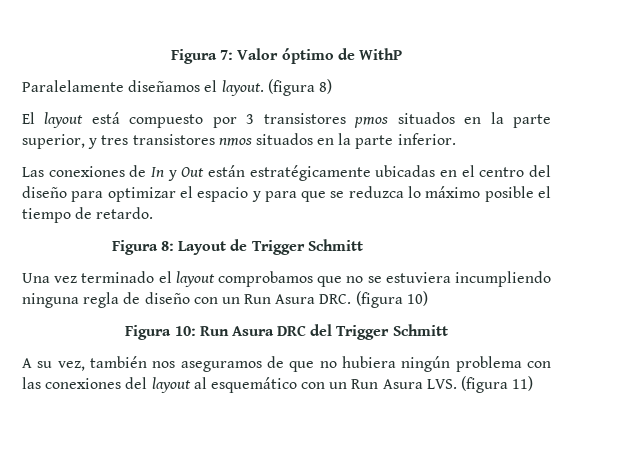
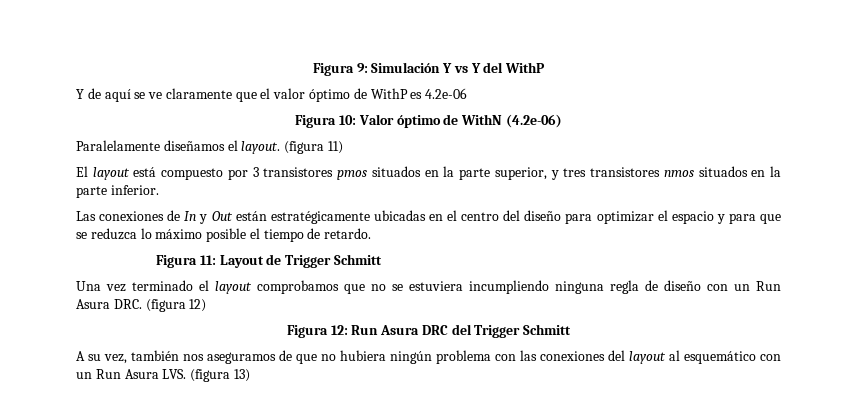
[171,49,234,64] Figura 7: -> [312,62,546,76] [76,88,468,102] [295,115,356,128] Figura 9: Simulación Y vs Y del WithP // Y de aquí se ve claramente que el valor óptimo de WithP es 4.2e-06 // Figura 10:
[358,48,402,60] WithP -> [461,114,562,128] WithN (4.2e-06)
[318,79,332,94] 8) -> [327,141,343,154] 11)
[161,241,175,251] 8: -> [199,255,216,265] 11:
[406,291,428,306] [125,325,196,340] 10) // Figura 10: -> [189,299,207,312] [286,325,348,338] 12) // Figura 12:
[512,376,534,391] 11) -> [233,369,250,382] 13)

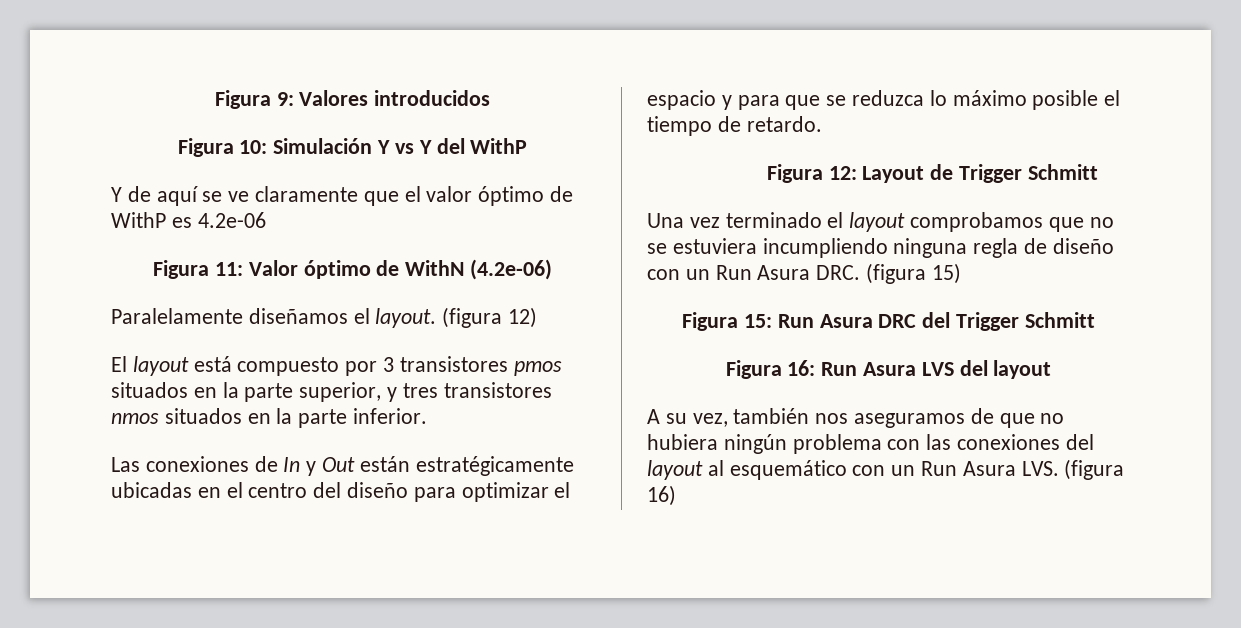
(368, 68) none -> [299,90,491,106] [177,138,268,157] Valores introducidos // Figura 10:
[338,115,356,125] 10: -> [214,262,243,276] 11:
[327,141,343,154] 11) -> [508,307,538,328] 12)
[199,255,216,265] 11: -> [828,166,857,180] 12:
[189,299,207,312] [286,325,348,338] 12) // Figura 12: -> [931,263,961,284] [682,312,772,331] 15) // Figura 15:
(572, 329) none -> [725,360,1052,379] // Figura 16: Run Asura LVS del layout
[233,369,250,382] 13) -> [647,485,676,506] 16)

